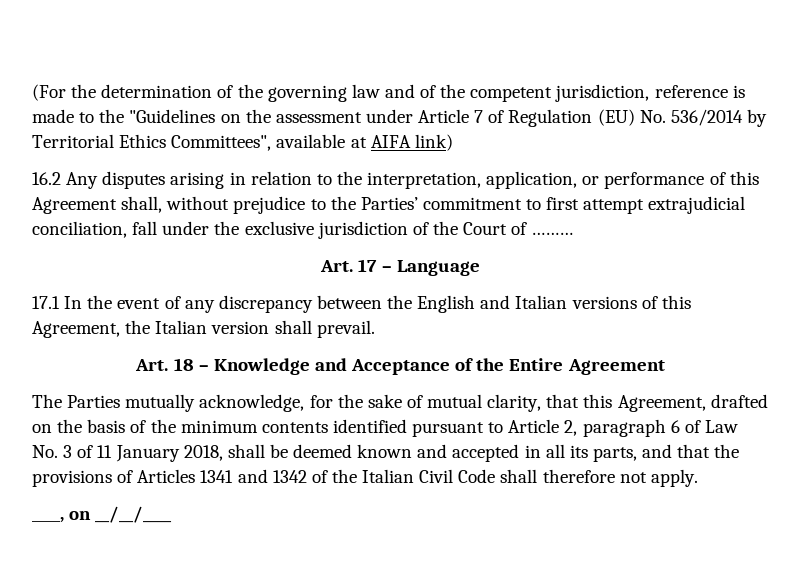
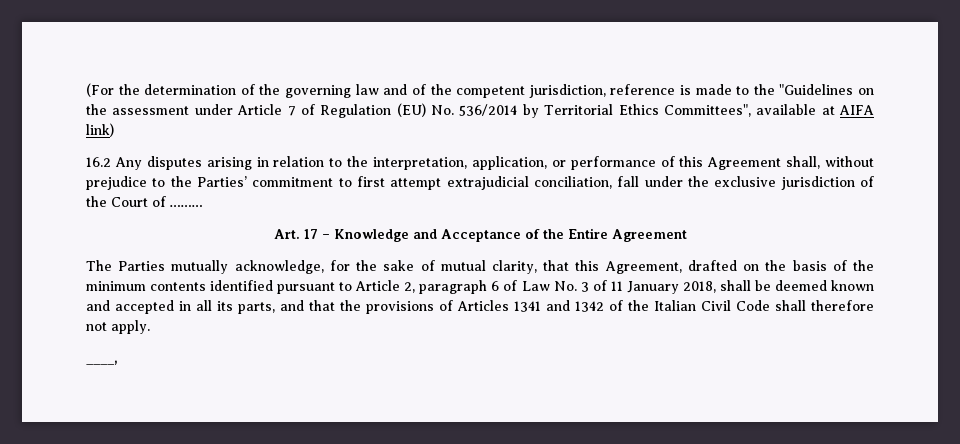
[396,260,480,276] [32,295,691,313] [32,320,375,338] [135,358,209,371] Language // 17.1 In the event of any discrepancy between the English and Italian versions of this Agreement, the Italian version shall prevail. // Art. 18 – -> (330, 236) none
[69,506,173,523] on __/__/____ -> (118, 362) none

